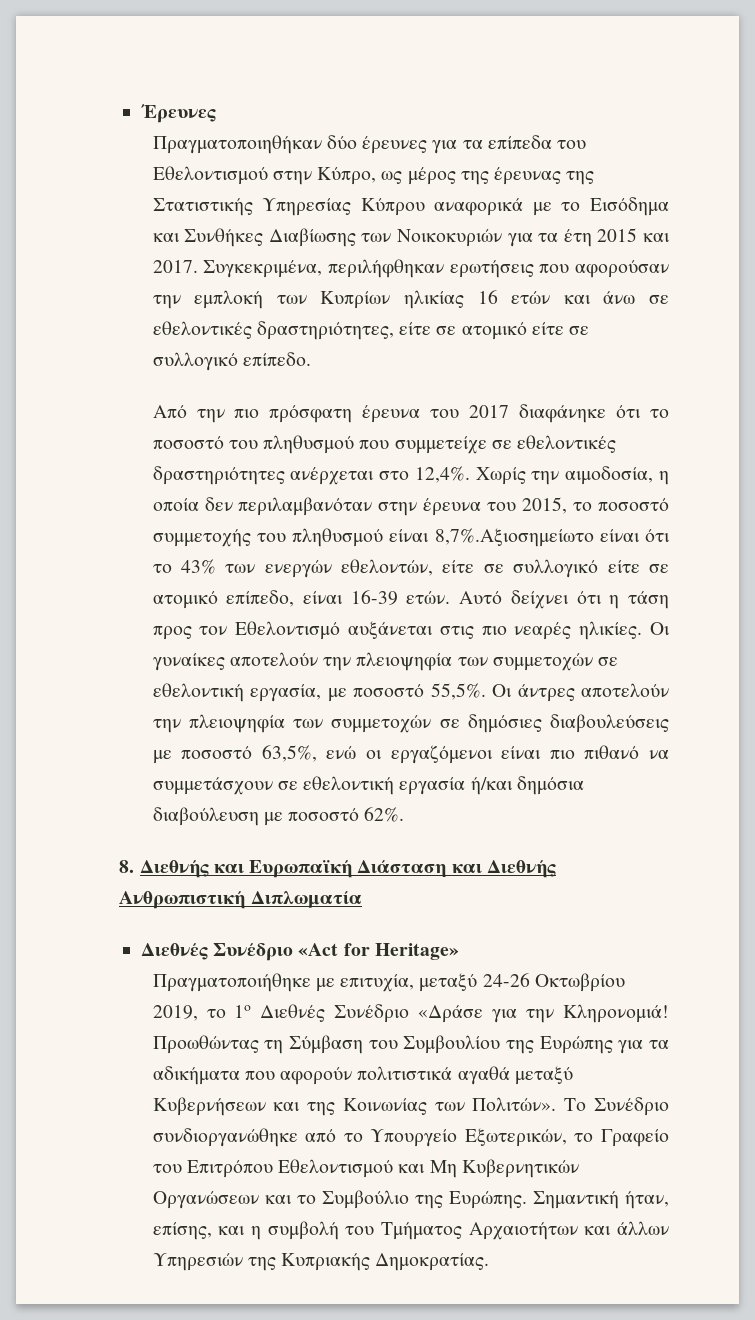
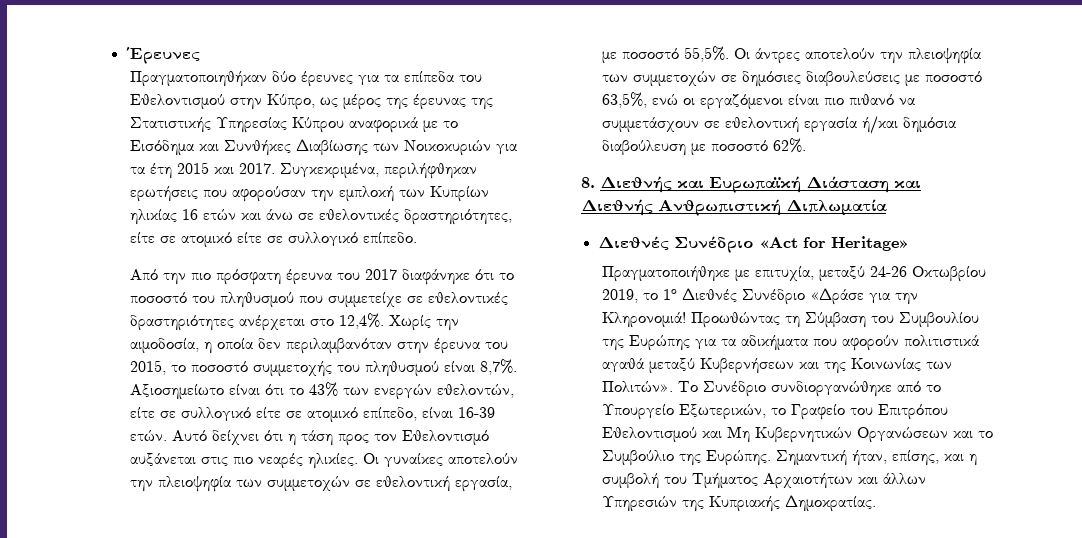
[434,528,594,547] 8,7%.Αξιοσημείωτο -> [479,359,517,375] [129,384,224,400] 8,7%. Αξιοσημείωτο

